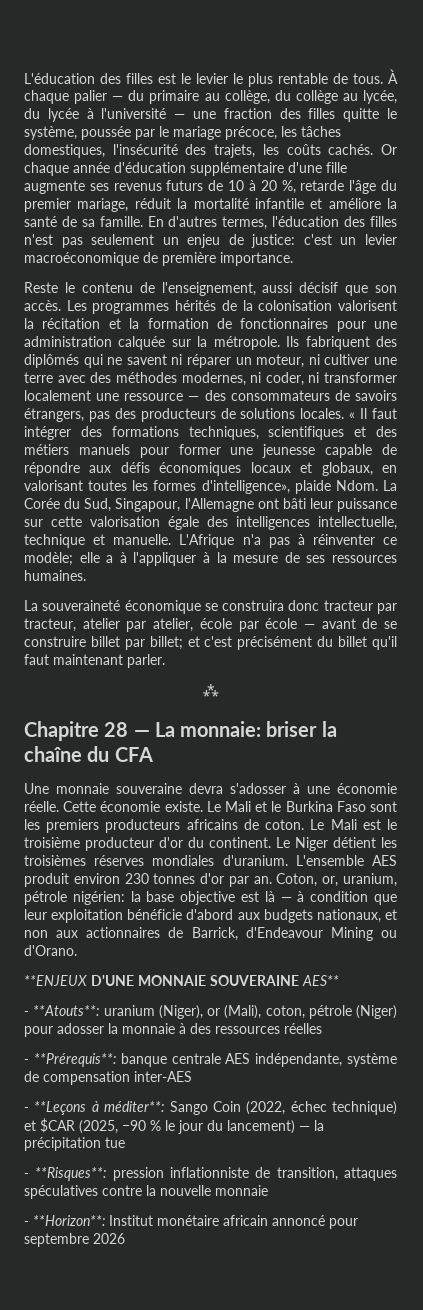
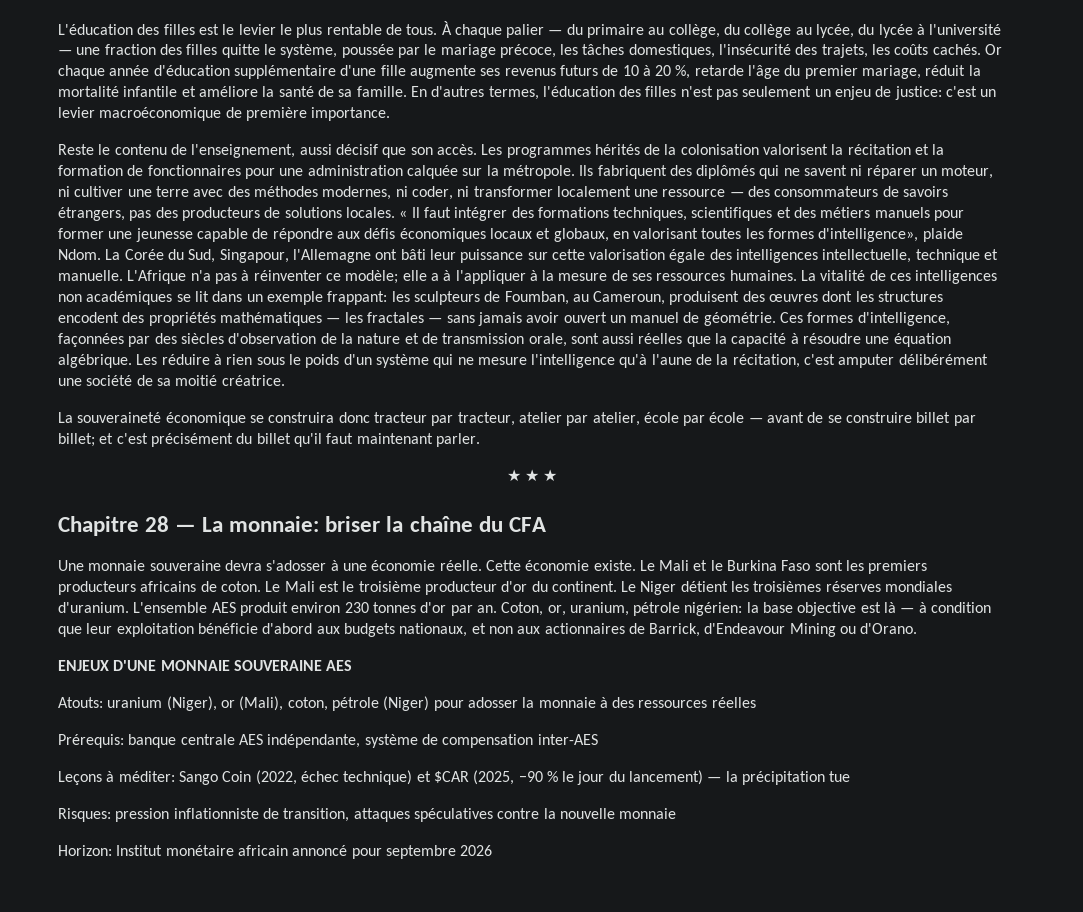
(86, 575) none -> [801,270,998,284] [58,291,944,305] [58,312,950,326] [58,333,951,347] [58,354,988,368] [58,375,285,386] La vitalité de ces intelligences non académiques se lit dans un exemple frappant: les sculpteurs de Foumban, au Cameroun, produisent des œuvres dont les structures encodent des propriétés mathématiques — les fractales — sans jamais avoir ouvert un manuel de géométrie. Ces formes d'intelligence, façonnées par des siècles d'observation de la nature et de transmission orale, sont aussi réelles que la capacité à résoudre une équation algébrique. Les réduire à rien sous le poids d'un système qui ne mesure l'intelligence qu'à l'aune de la récitation, c'est amputer délibérément une société de sa moitié créatrice.
[202,684,219,697] ⁂ -> [506,469,558,482] ★ ★ ★
[24,975,87,986] **ENJEUX -> [58,660,109,671] ENJEUX
[302,975,339,986] [24,1005,100,1016] AES** // - **Atouts**: -> [326,660,353,671] [58,697,103,708] AES // Atouts:
[24,1053,116,1067] - **Prérequis**: -> [58,734,124,748] Prérequis:
[24,1101,165,1115] - **Leçons à méditer**: -> [58,771,175,785] Leçons à méditer:
[24,1167,107,1181] - **Risques**: -> [58,808,111,822] Risques:
[24,1215,105,1226] - **Horizon**: -> [58,845,112,856] Horizon:

